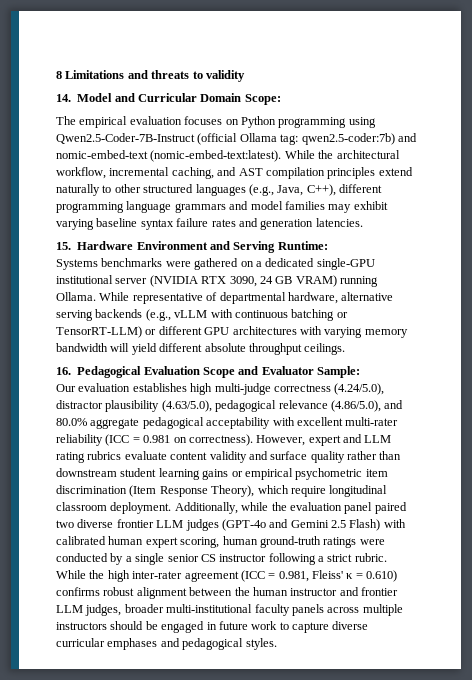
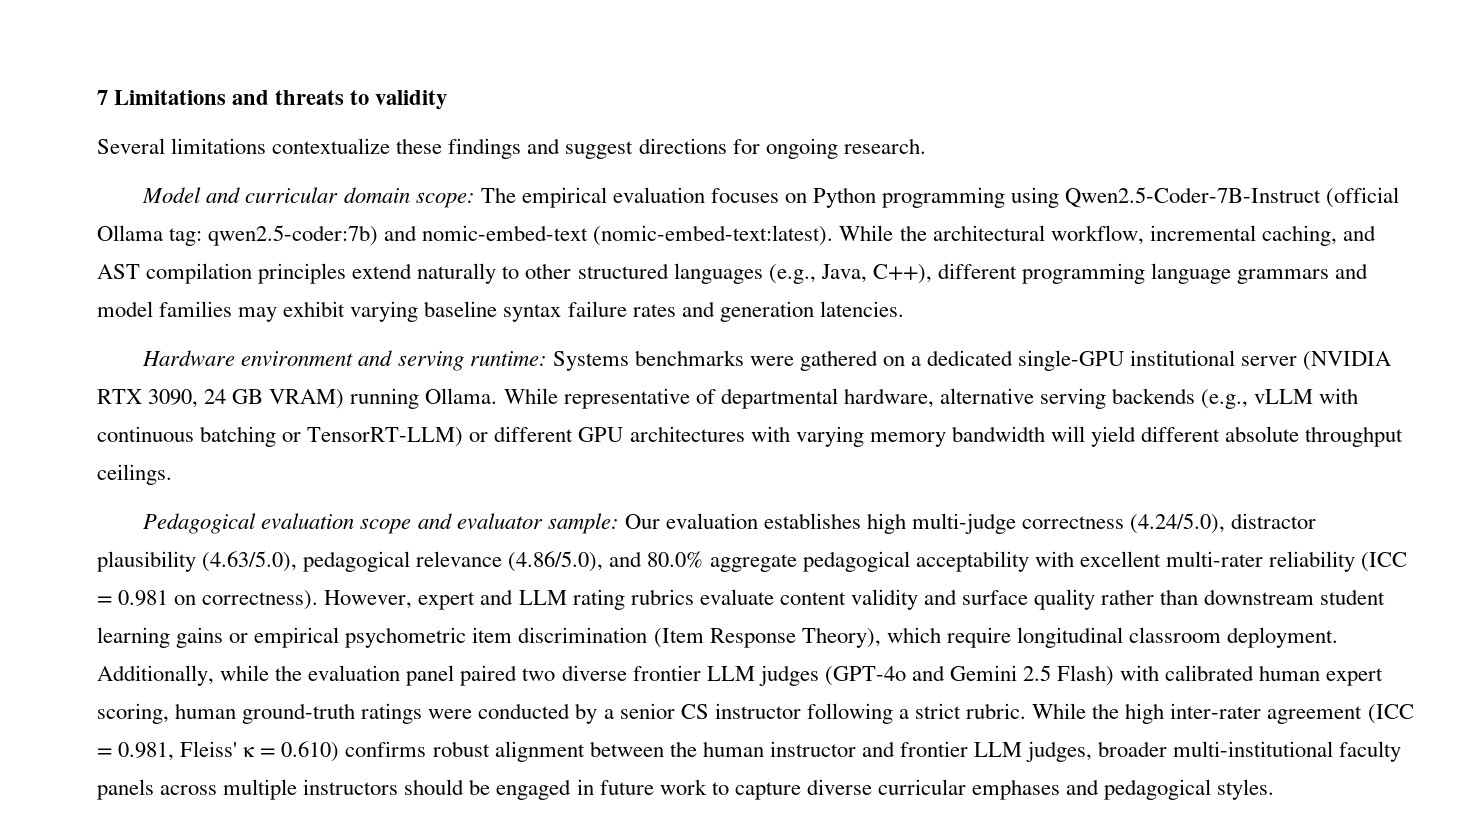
[56,71,62,79] 8 -> [97,90,108,105] 7
[56,93,281,105] 14. Model and Curricular Domain Scope: // -> [97,138,926,159] [142,187,475,208] Several limitations contextualize these findings and suggest directions for ongoing research. // Model and curricular domain scope:
[56,241,328,253] 15. Hardware Environment and Serving Runtime: // -> [142,350,547,371] Hardware environment and serving runtime:
[56,366,361,378] 16. Pedagogical Evaluation Scope and Evaluator Sample: // -> [143,513,619,534] Pedagogical evaluation scope and evaluator sample:
[135,553,165,565] single -> (614, 714) none

